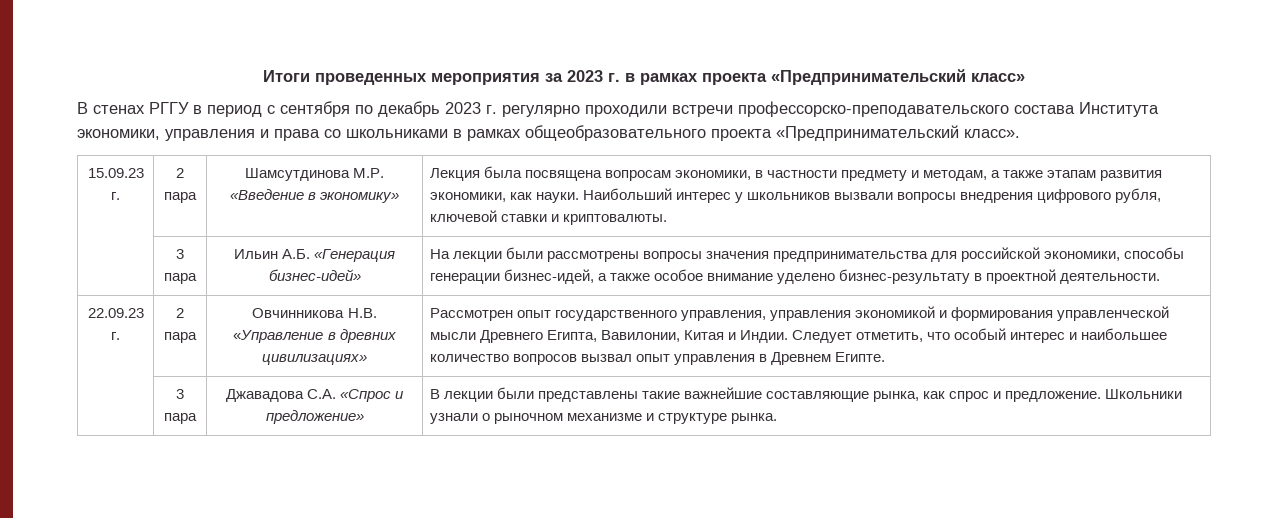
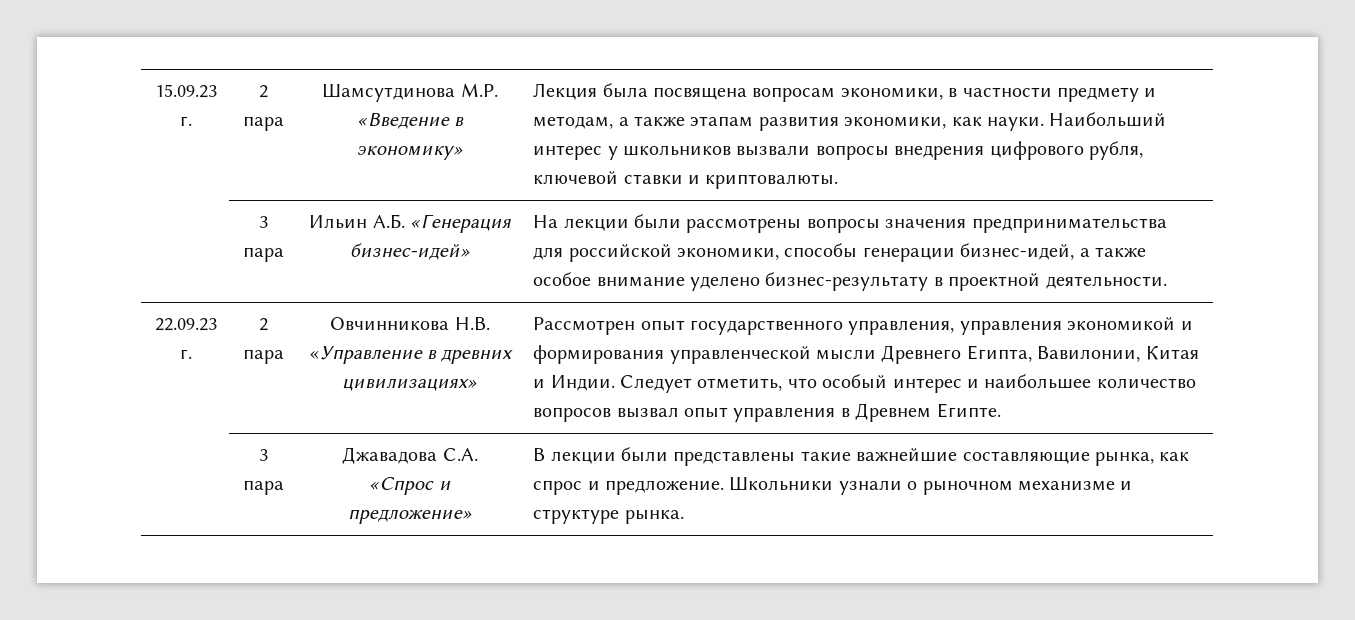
[263,69,1025,85] [77,101,1159,117] [77,125,1020,141] Итоги проведенных мероприятия за 2023 г. в рамках проекта «Предпринимательский класс» // В стенах РГГУ в период с сентября по декабрь 2023 г. регулярно проходили встречи профессорско-преподавательского состава Института экономики, управления и права со школьниками в рамках общеобразовательного проекта «Предпринимательский класс». // -> (154, 91) none

